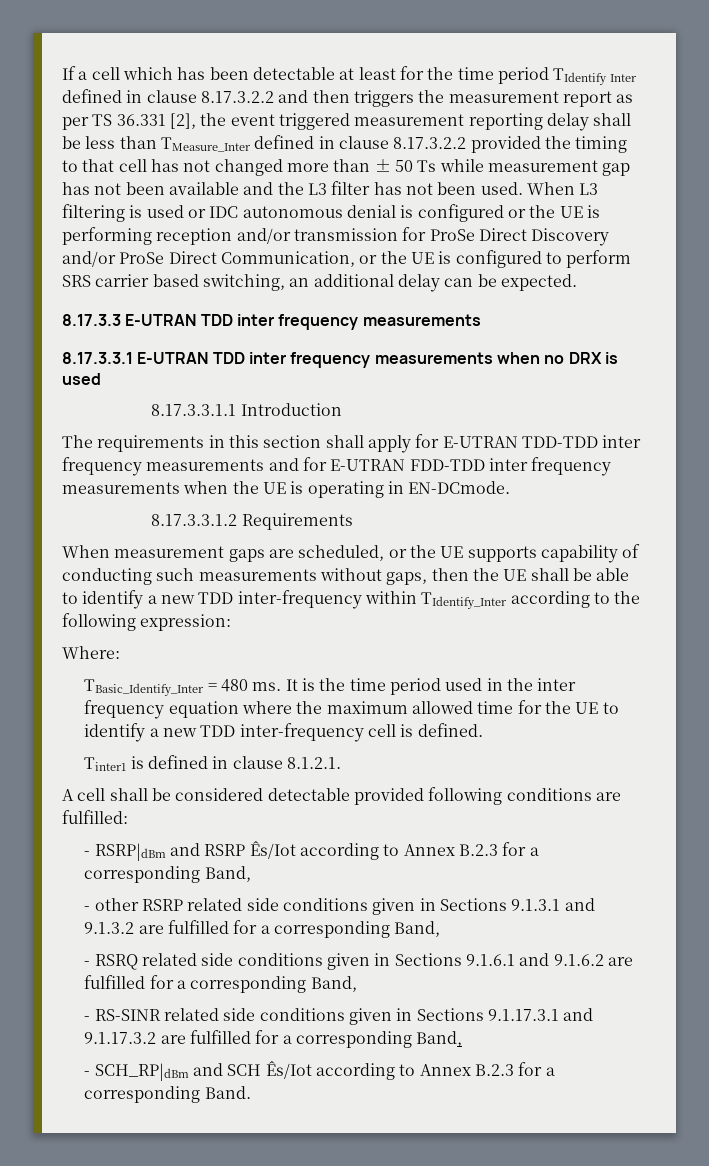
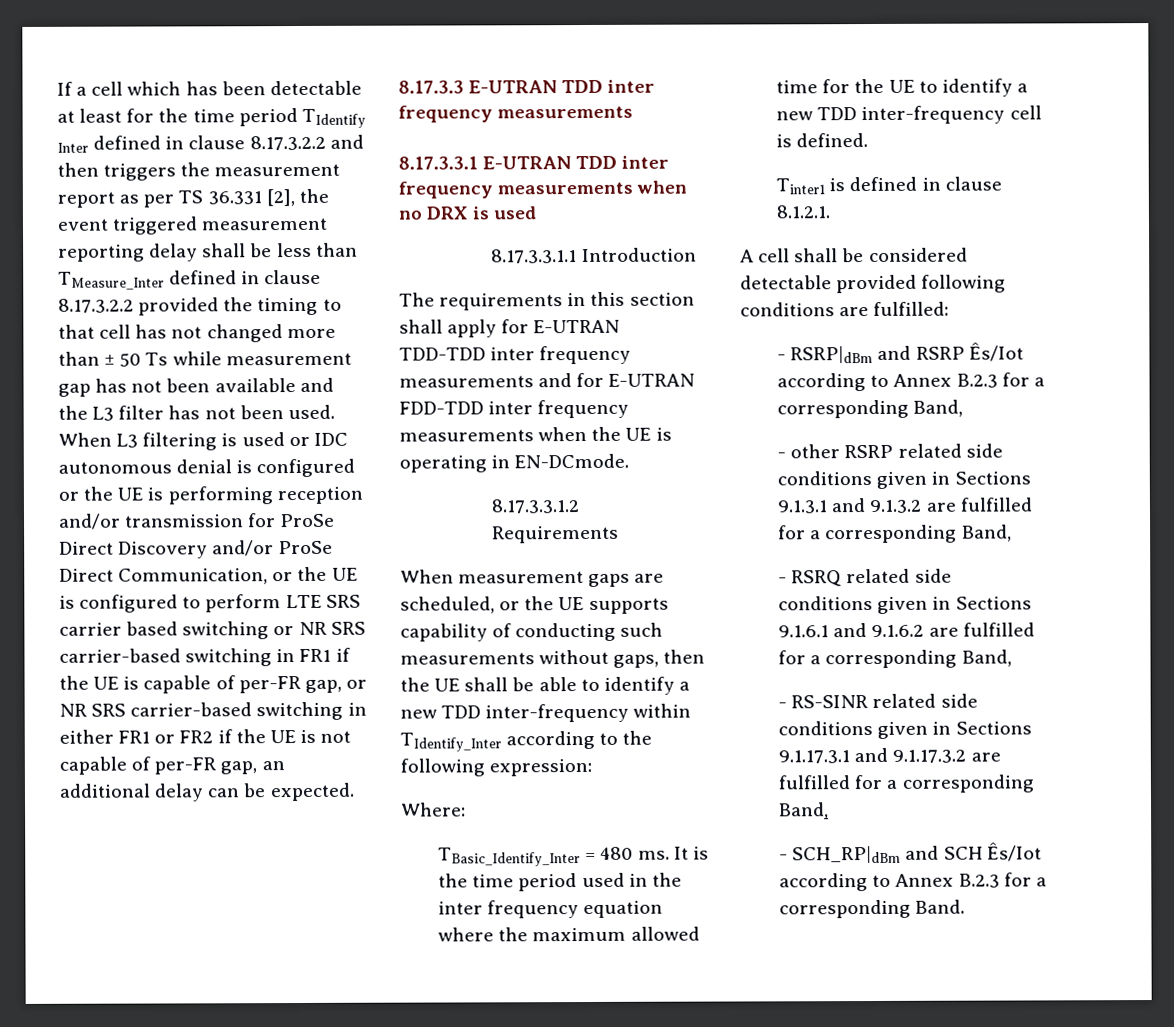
(632, 259) none -> [285,594,322,609] LTE
[202,274,285,291] switching, -> [182,621,366,640] [59,647,351,667] [59,675,367,694] [59,701,367,721] [59,729,352,744] [59,756,258,775] switching or NR SRS carrier-based switching in FR1 if the UE is capable of per-FR gap, or NR SRS carrier-based switching in either FR1 or FR2 if the UE is not capable of per-FR gap,

